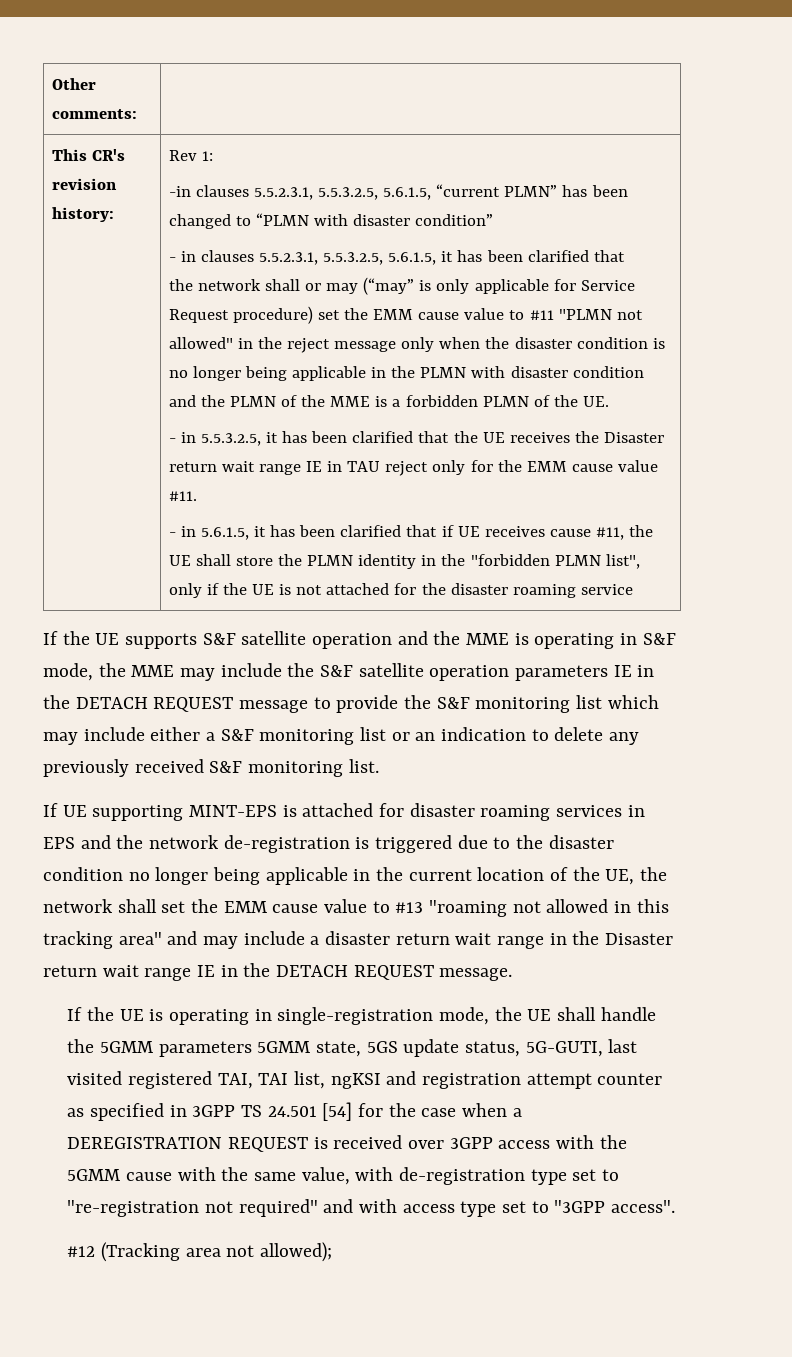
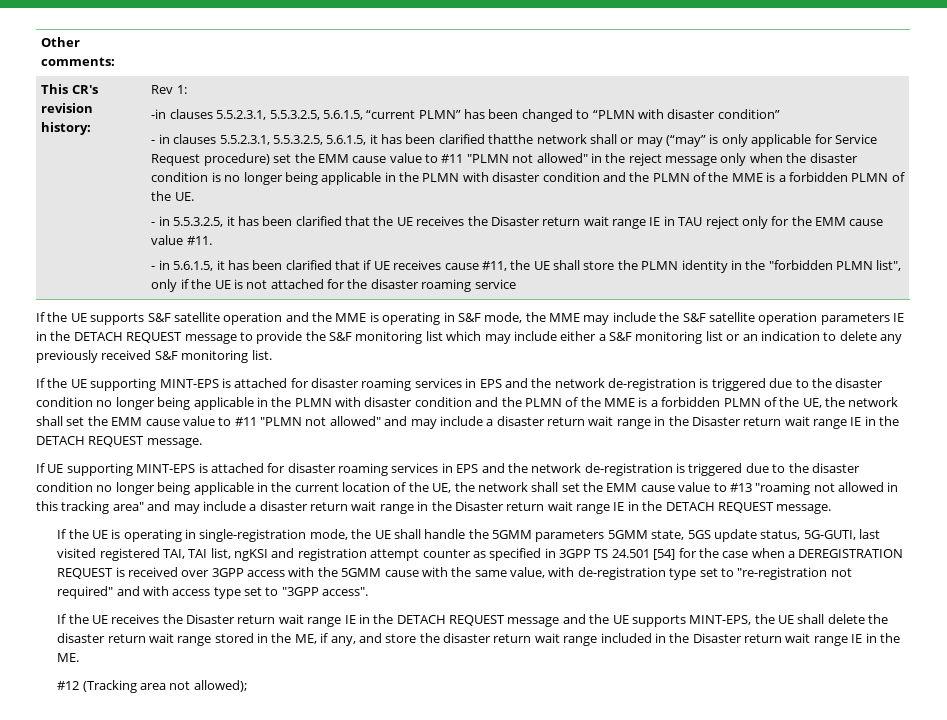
[593,250,625,262] [168,279,193,291] that // the -> [488,134,534,144] thatthe
(379, 766) none -> [36,378,884,391] [36,397,899,410] [36,416,900,429] [36,436,202,448] // If the UE supporting MINT-EPS is attached for disaster roaming services in EPS and the network de-registration is triggered due to the disaster condition no longer being applicable in the PLMN with disaster condition and the PLMN of the MME is a forbidden PLMN of the UE, the network shall set the EMM cause value to #11 "PLMN not allowed" and may include a disaster return wait range in the Disaster return wait range IE in the DETACH REQUEST message.
(676, 1206) none -> [57,614,889,627] [57,633,900,646] [57,653,80,662] // If the UE receives the Disaster return wait range IE in the DETACH REQUEST message and the UE supports MINT-EPS, the UE shall delete the disaster return wait range stored in the ME, if any, and store the disaster return wait range included in the Disaster return wait range IE in the ME.

